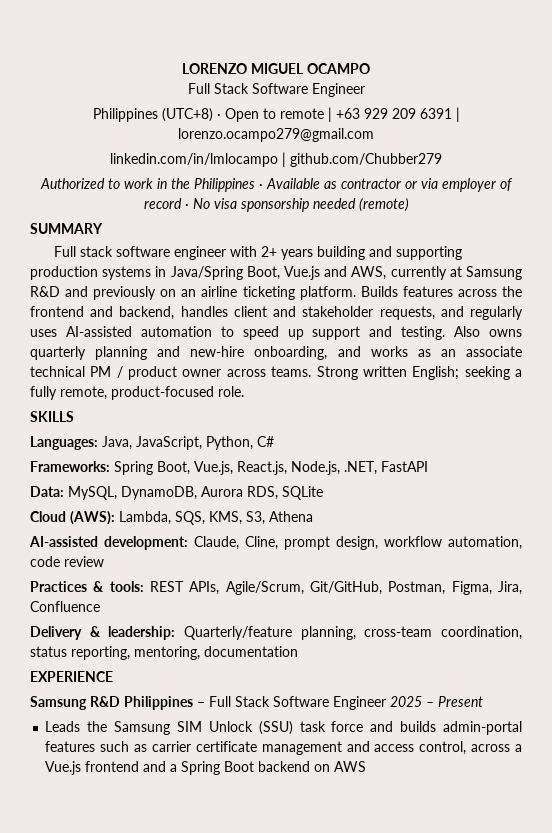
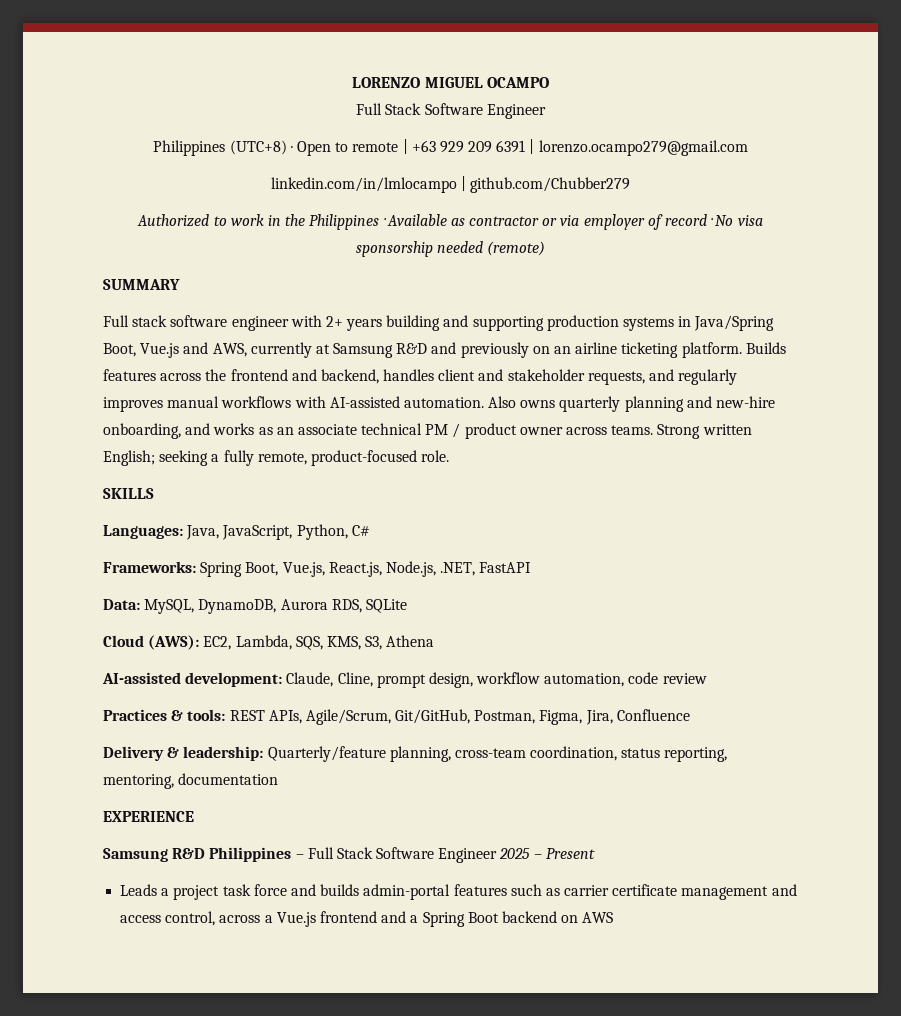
[30,326,446,340] uses AI-assisted automation to speed up support and testing. -> [103,396,484,412] improves manual workflows with AI-assisted automation.
(115, 518) none -> [203,636,232,650] EC2,
[87,721,293,735] the Samsung SIM Unlock (SSU) -> [161,885,220,900] a project

